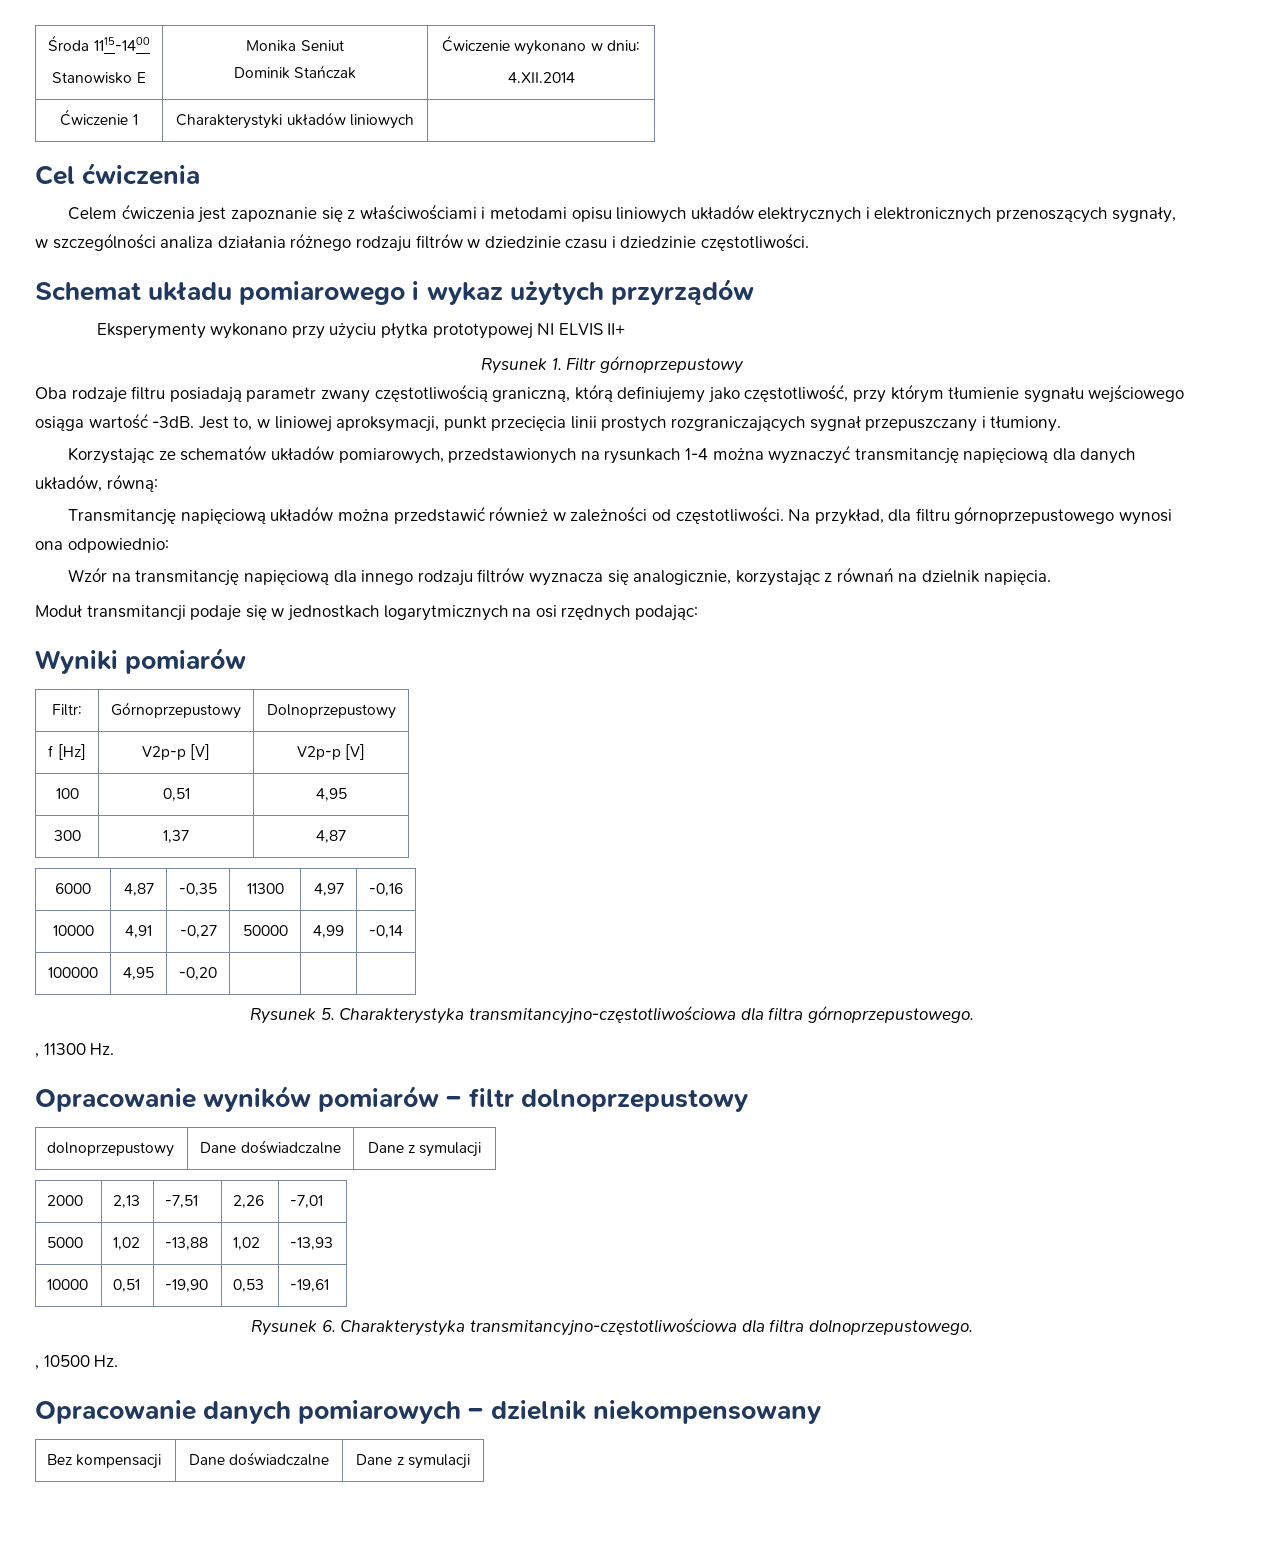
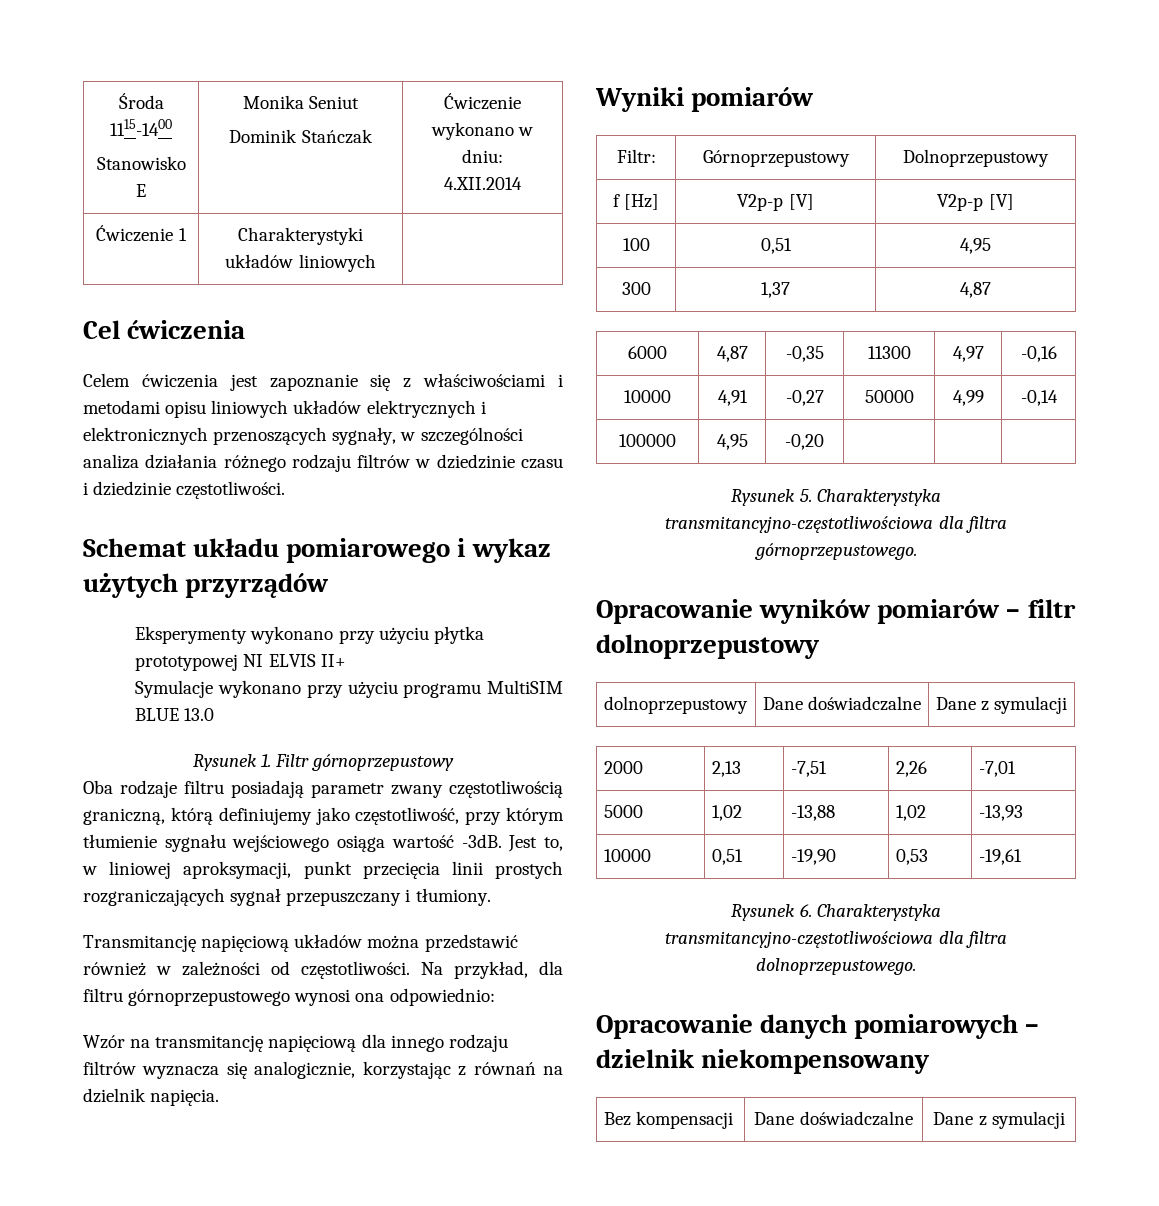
(626, 329) none -> [135,680,563,698] [135,708,215,721] // Symulacje wykonano przy użyciu programu MultiSIM BLUE 13.0
[68,445,1136,464] [35,474,158,492] // Korzystając ze schematów układów pomiarowych, przedstawionych na rysunkach 1-4 można wyznaczyć transmitancję napięciową dla danych układów, równą: -> (491, 897) none
[35,605,698,621] // Moduł transmitancji podaje się w jednostkach logarytmicznych na osi rzędnych podając: -> (220, 1097) none
[35,1043,115,1058] // , 11300 Hz. -> (917, 551) none
[35,1355,119,1370] // , 10500 Hz. -> (916, 966) none

